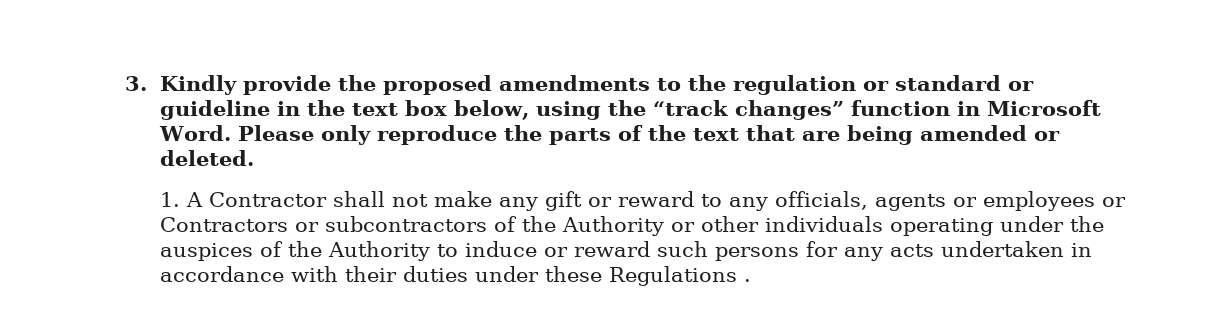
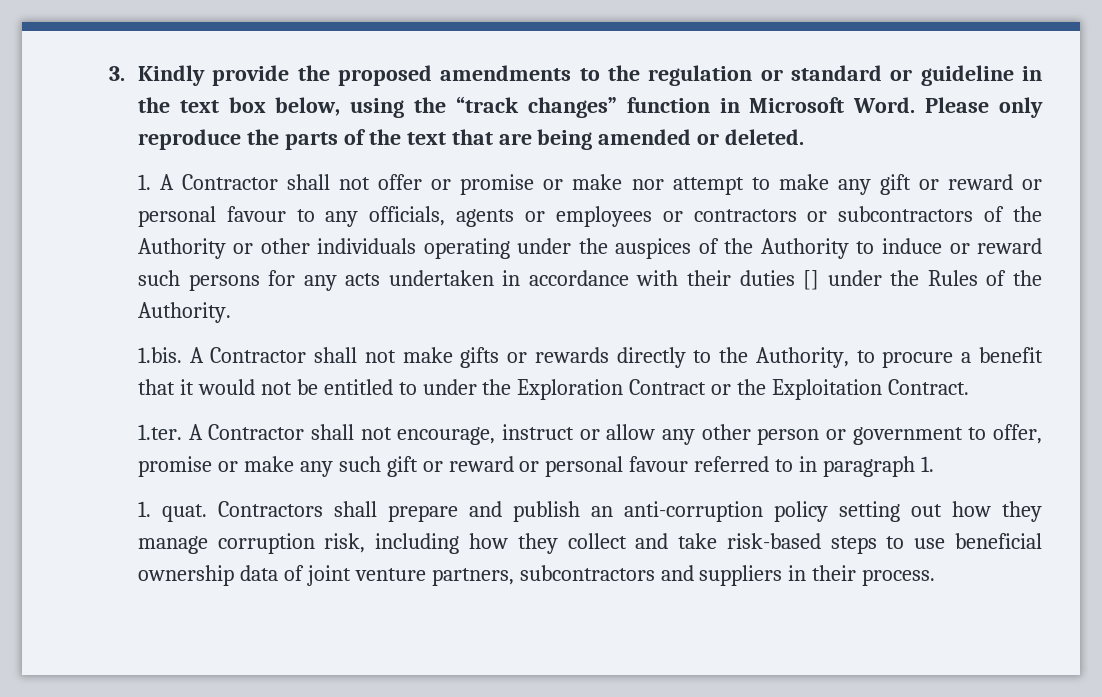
(429, 200) none -> [378,174,770,195] offer or promise or make nor attempt to
(695, 199) none -> [1022,179,1043,190] [137,206,286,227] or personal favour
[160,217,289,232] Contractors -> [693,209,797,222] contractors
[475,266,752,286] under these Regulations . -> [803,270,1043,290] [137,302,231,323] [137,347,1044,368] [137,379,970,400] [137,424,1042,445] [137,456,935,477] [137,501,1042,522] [137,533,1042,554] [137,565,936,586] [] under the Rules of the Authority. // 1.bis. A Contractor shall not make gifts or rewards directly to the Authority, to procure a benefit that it would not be entitled to under the Exploration Contract or the Exploitation Contract. // 1.ter. A Contractor shall not encourage, instruct or allow any other person or government to offer, promise or make any such gift or reward or personal favour referred to in paragraph 1. // 1. quat. Contractors shall prepare and publish an anti-corruption policy setting out how they manage corruption risk, including how they collect and take risk-based steps to use beneficial ownership data of joint venture partners, subcontractors and suppliers in their process.

